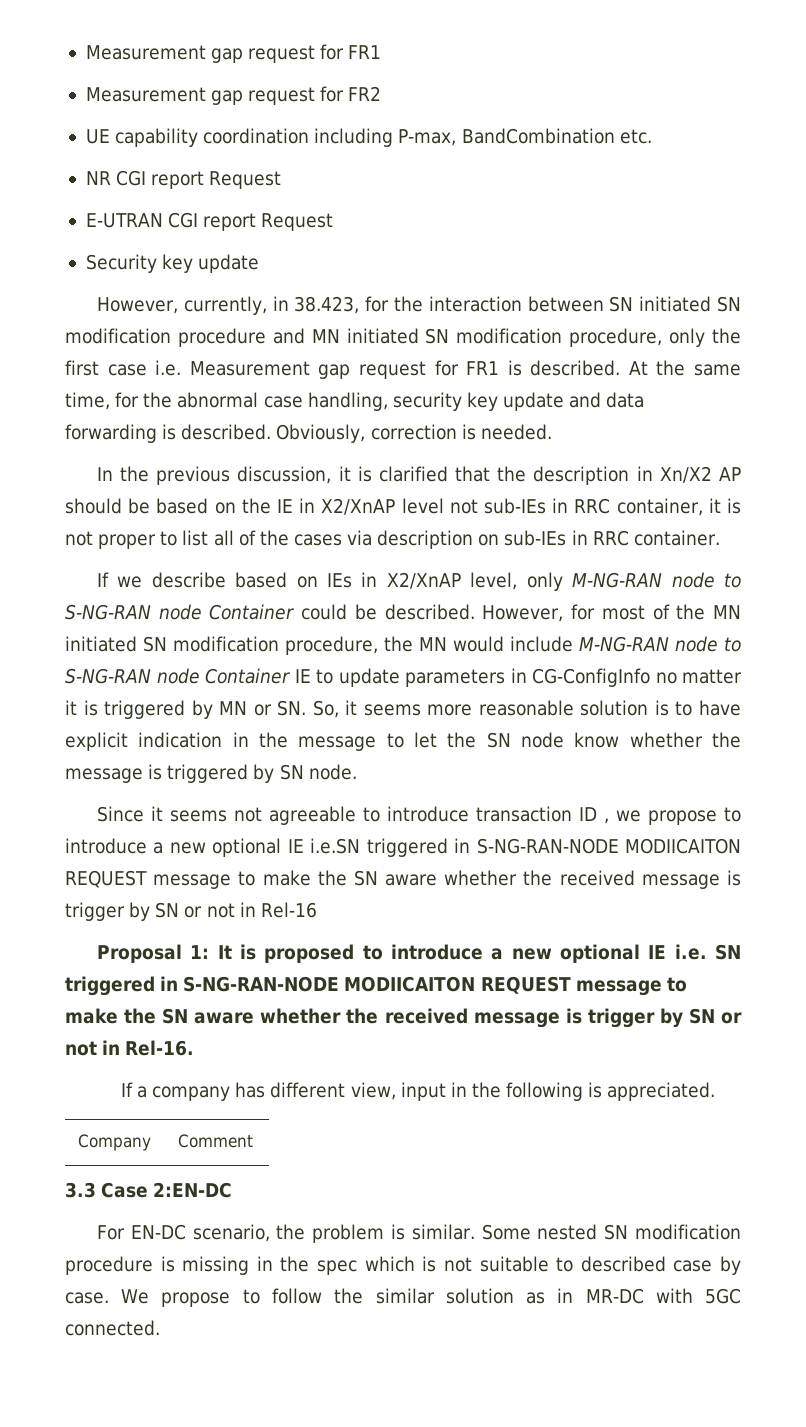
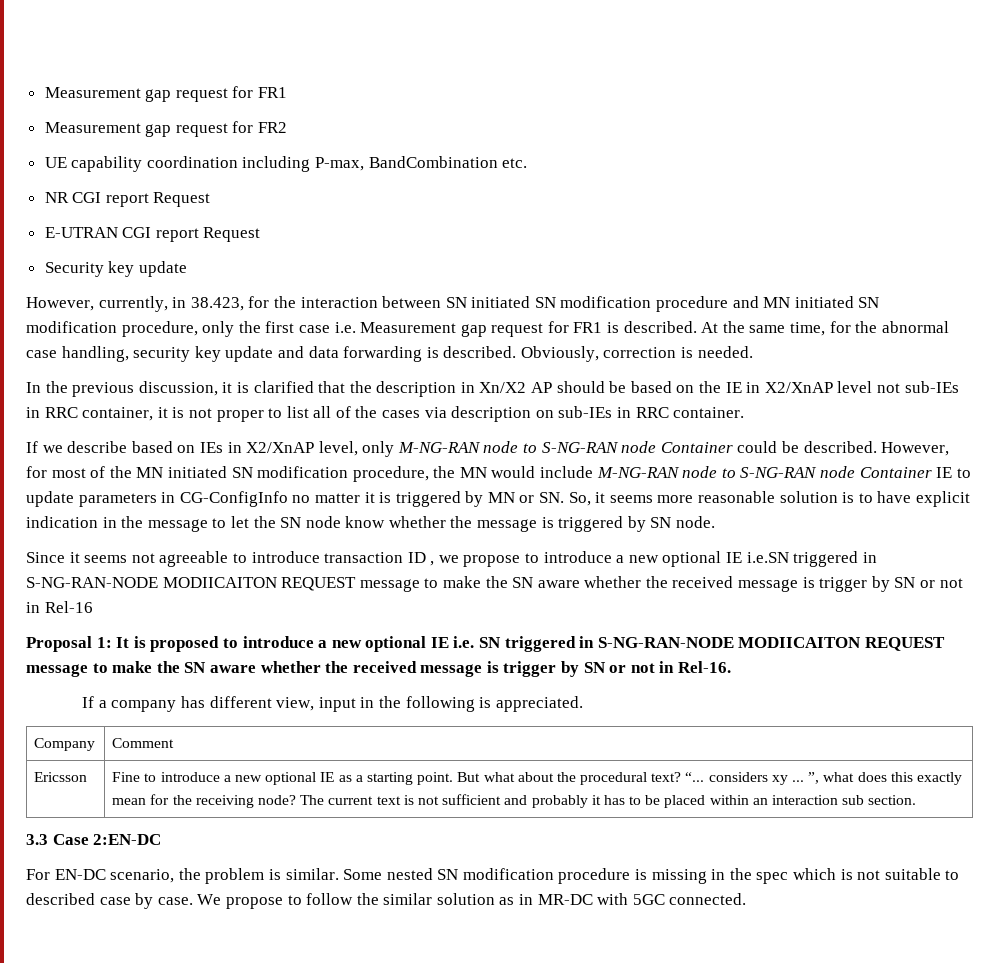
(254, 1141) none -> [34,772,88,782] [112,772,962,785] [112,794,917,808] // Ericsson | Fine to introduce a new optional IE as a starting point. But what about the procedural text? “... considers xy ... ”, what does this exactly mean for the receiving node? The current text is not sufficient and probably it has to be placed within an interaction sub section.

